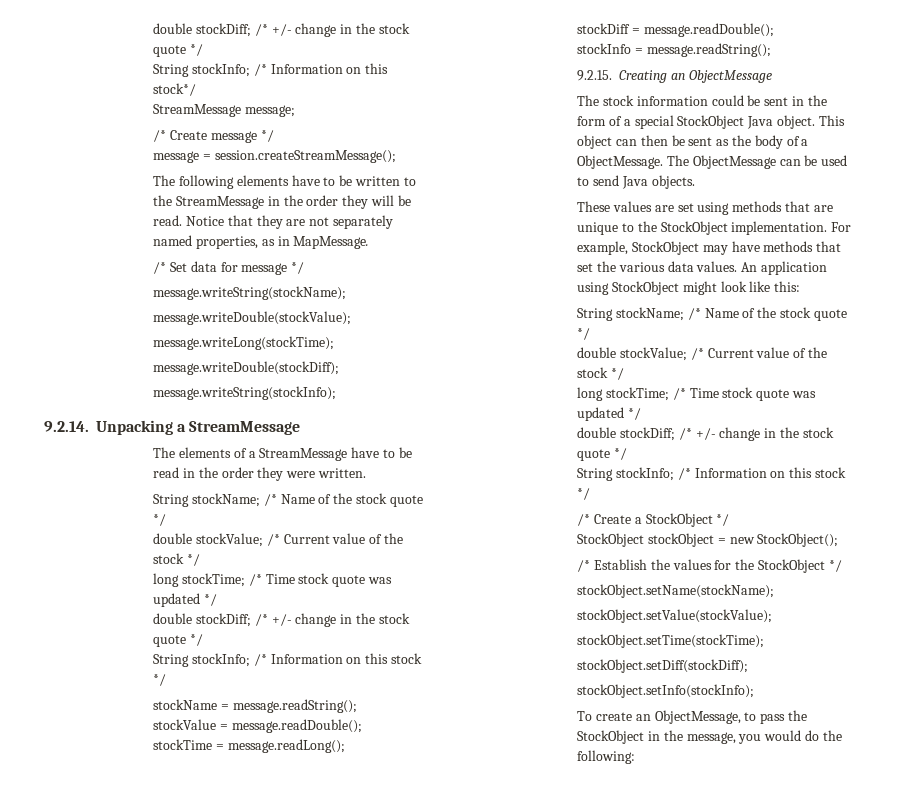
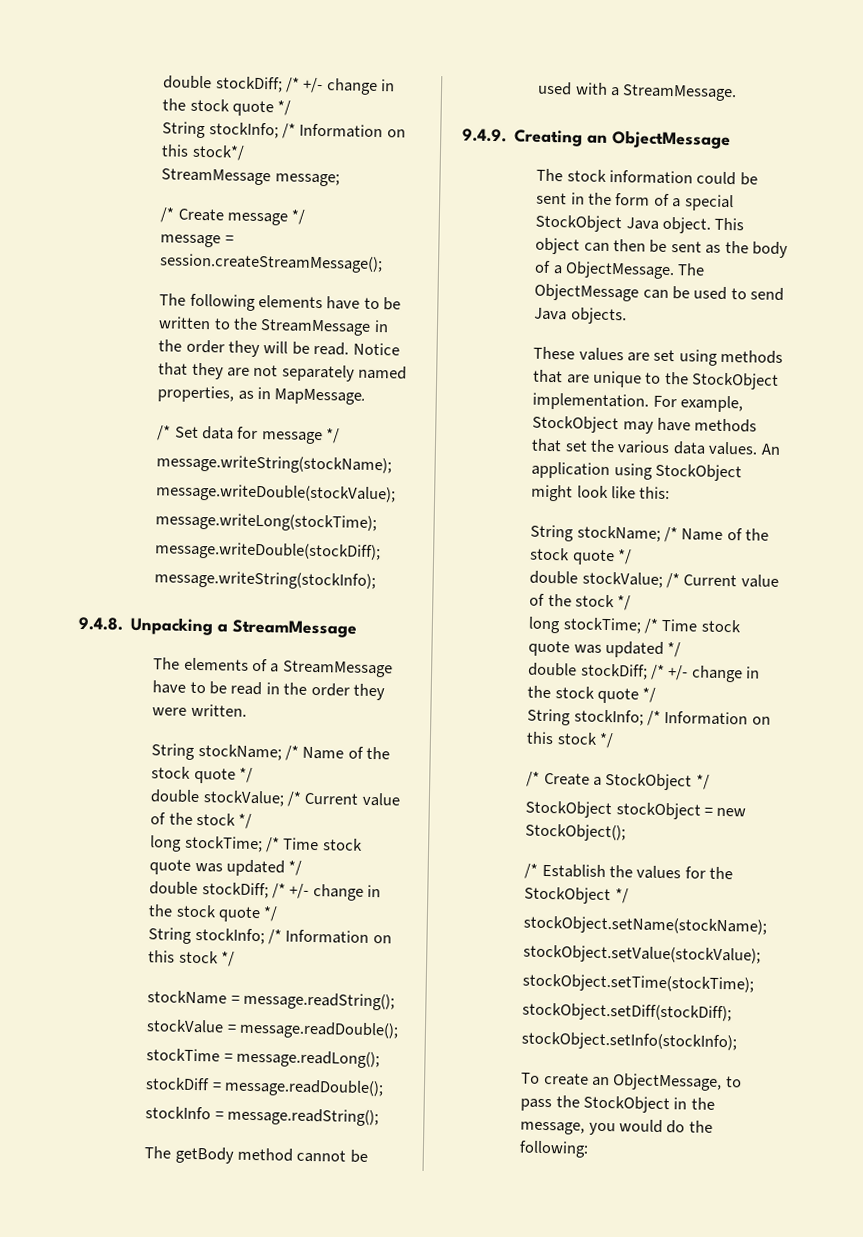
[44,421,89,432] 9.2.14. -> [78,616,123,631] 9.4.8.
[577,70,613,81] 9.2.15. -> [144,1146,368,1164] [537,81,738,102] [462,128,507,143] The getBody method cannot be used with a StreamMessage. // 9.4.9.

